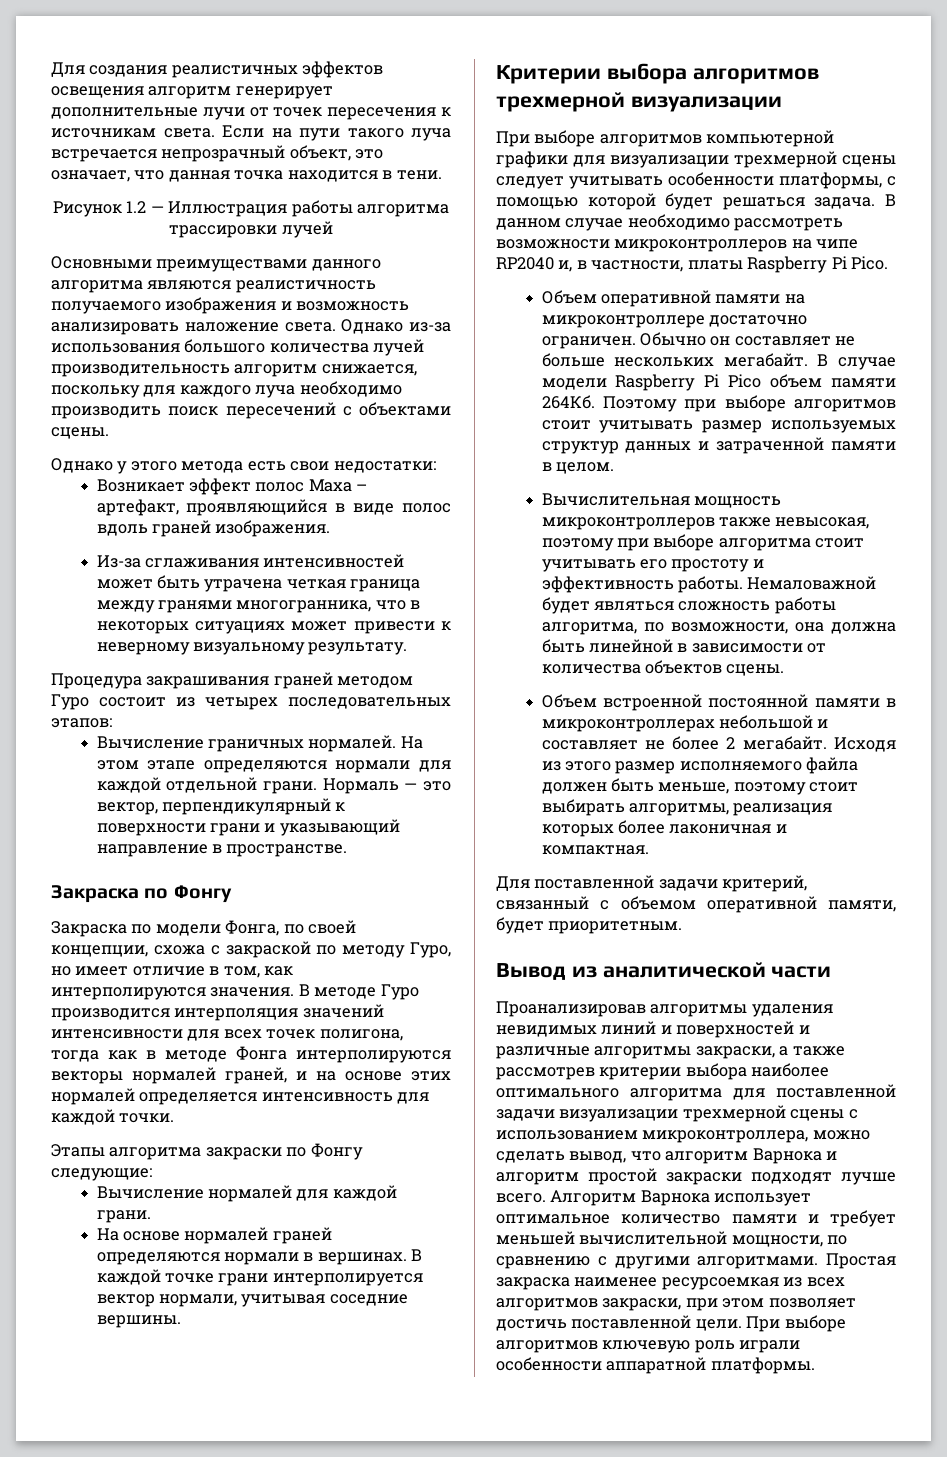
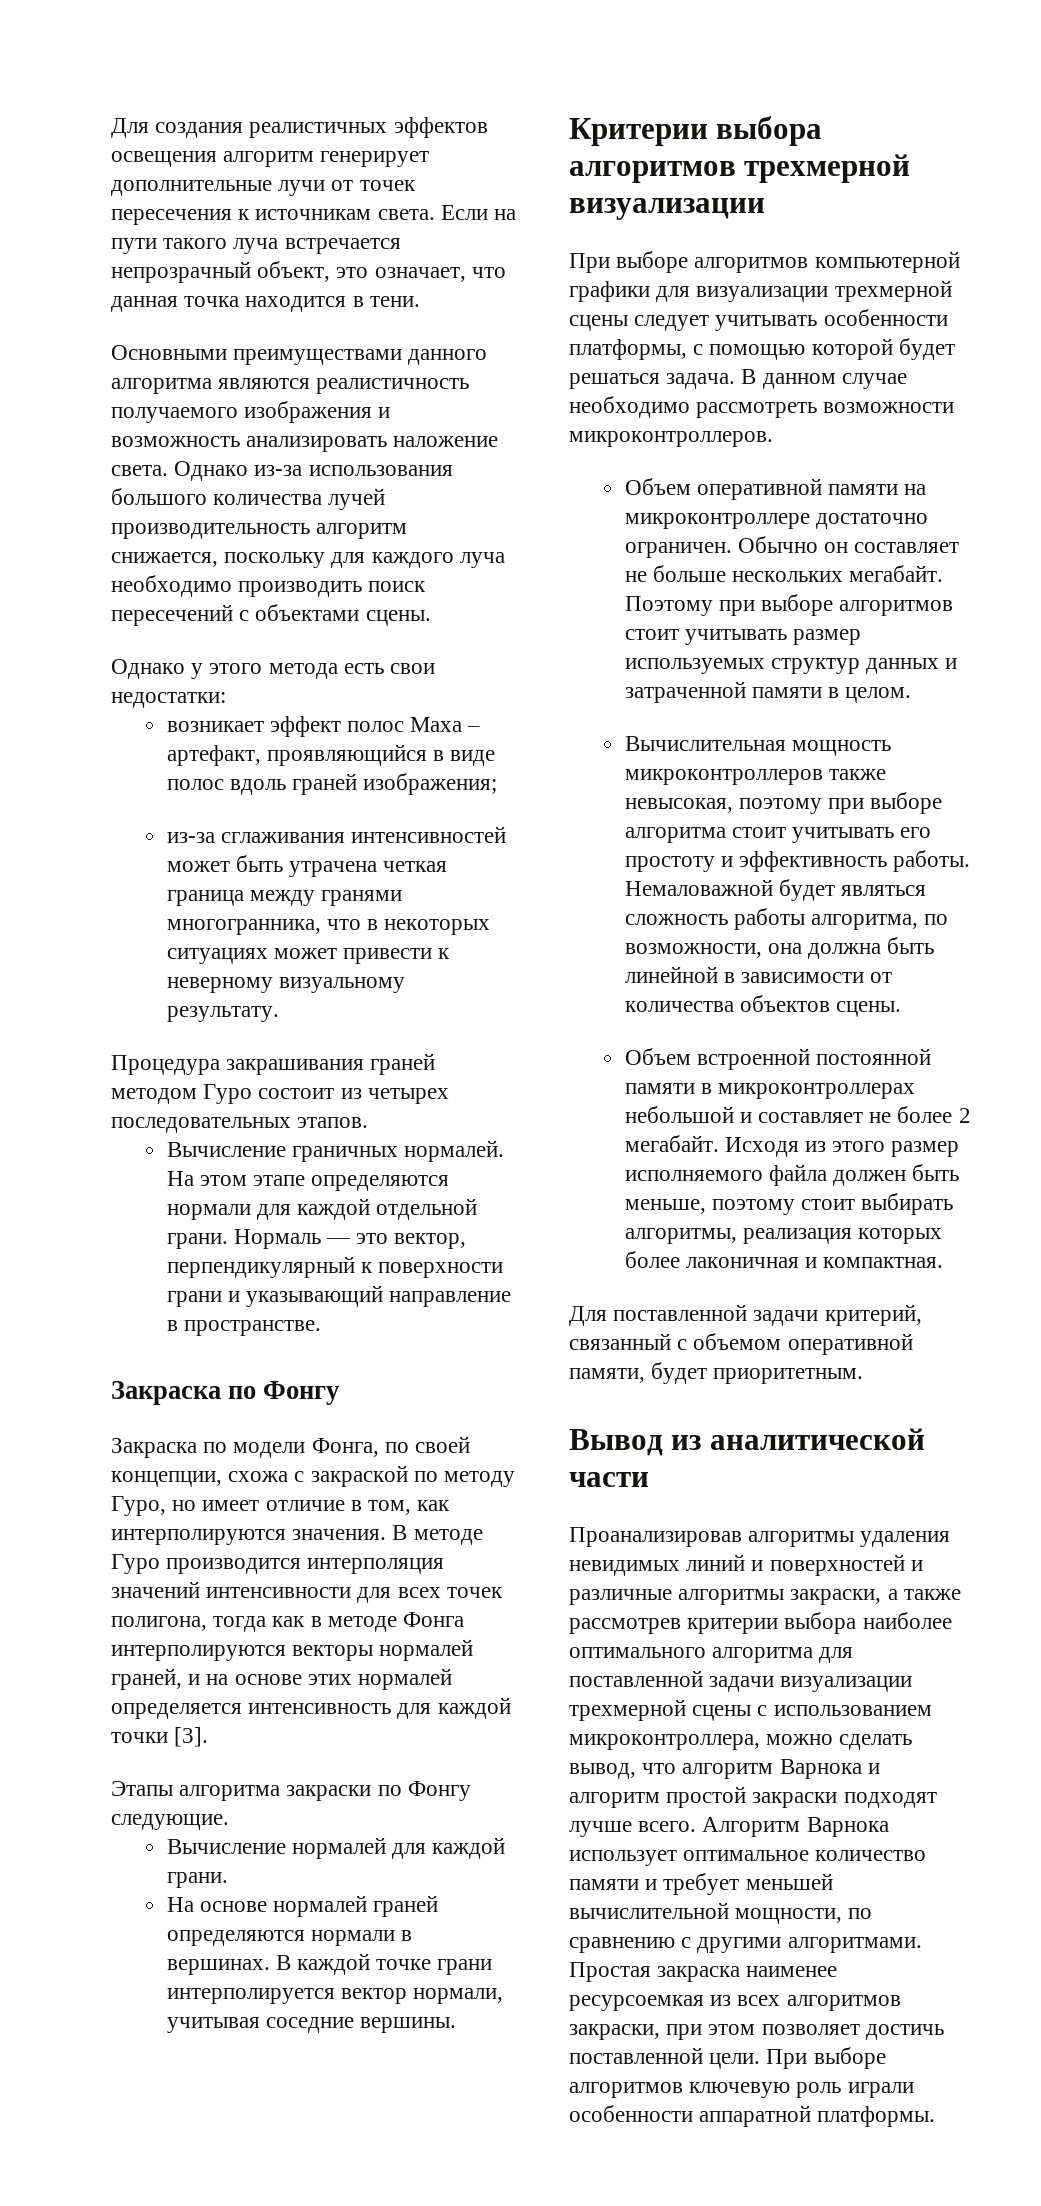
[52,200,450,217] [169,221,333,238] // Рисунок 1.2 — Иллюстрация работы алгоритма трассировки лучей -> (420, 301) none
[96,479,185,492] Возникает -> [166,721,264,732] возникает
[215,520,331,537] [96,555,141,568] изображения. // Из-за -> [363,773,498,795] [166,832,215,843] изображения; // из-за
[51,718,112,728] этапов: -> [297,1117,369,1128] этапов.
[119,1113,175,1123] точки. -> [111,1727,209,1747] точки [3].
[51,1168,152,1181] следующие: -> [111,1814,229,1830] следующие.
[614,239,859,252] [496,256,889,273] микроконтроллеров на чипе RP2040 и, в частности, платы Raspberry Pi Pico. -> [569,431,773,447] микроконтроллеров.
[817,354,896,370] [541,374,896,391] [541,395,595,409] В случае модели Raspberry Pi Pico объем памяти 264Кб. -> (944, 573) none

